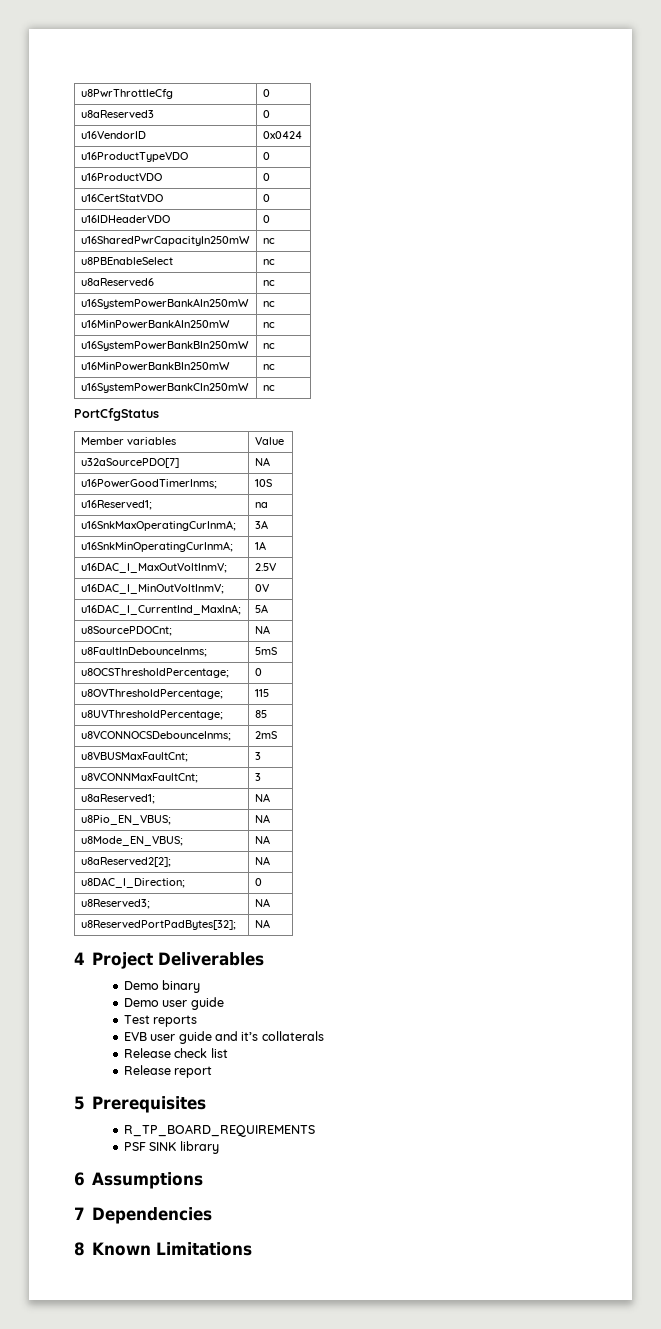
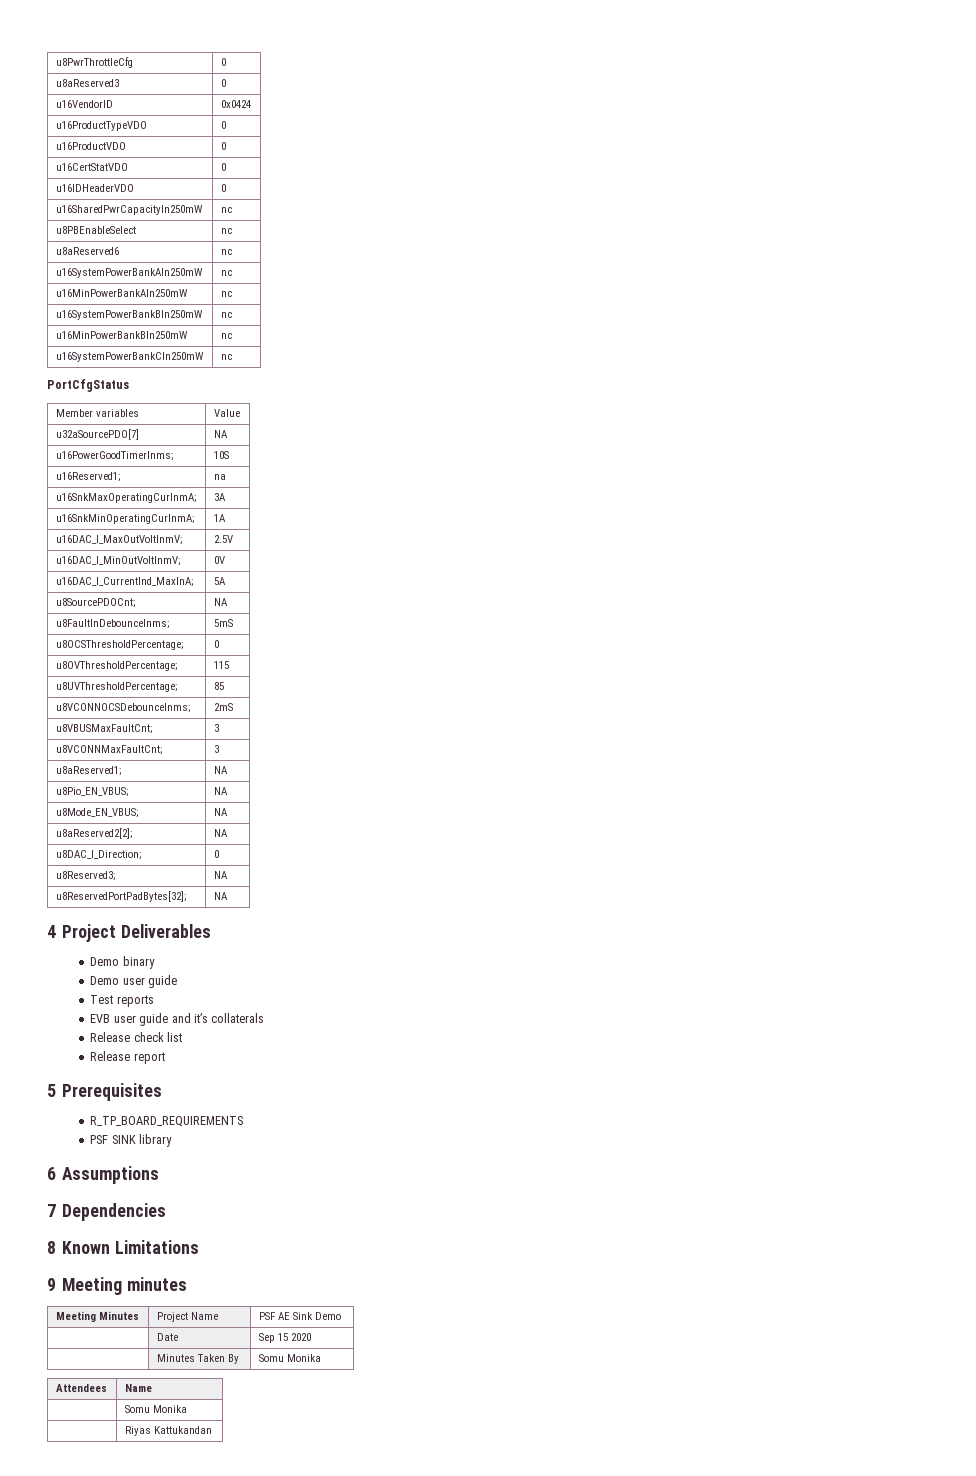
(253, 1249) none -> [47,1277,187,1295] [55,1311,139,1322] [156,1312,218,1322] [258,1312,341,1320] [156,1333,178,1341] [258,1333,311,1343] [156,1354,239,1364] [258,1354,321,1362] [55,1384,107,1392] [124,1384,152,1392] [124,1405,187,1413] [124,1426,212,1436] // 9 Meeting minutes // Meeting Minutes | Project Name | PSF AE Sink Demo // | Date | Sep 15 2020 // | Minutes Taken By | Somu Monika // Attendees | Name // | Somu Monika // | Riyas Kattukandan

